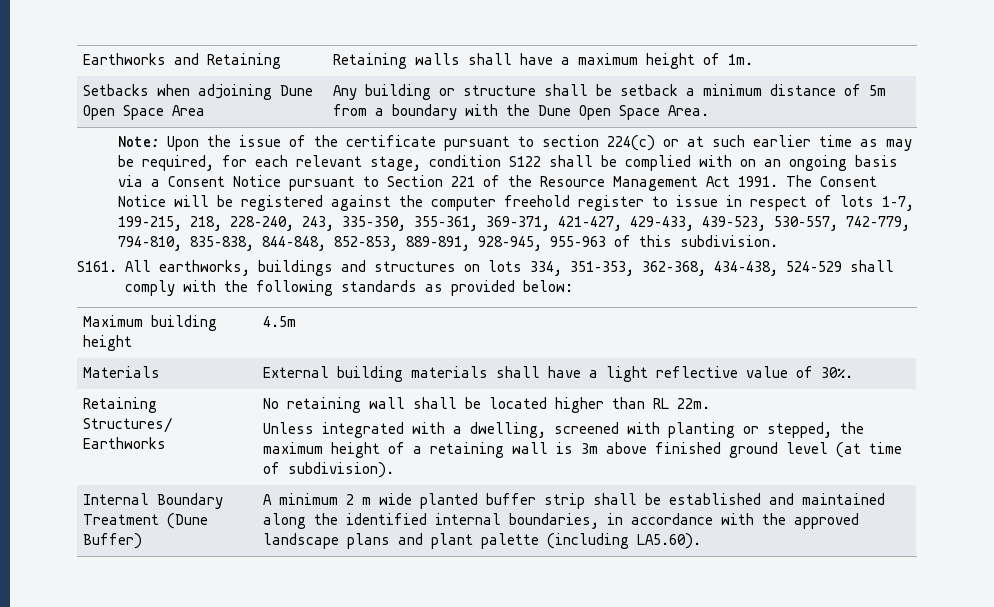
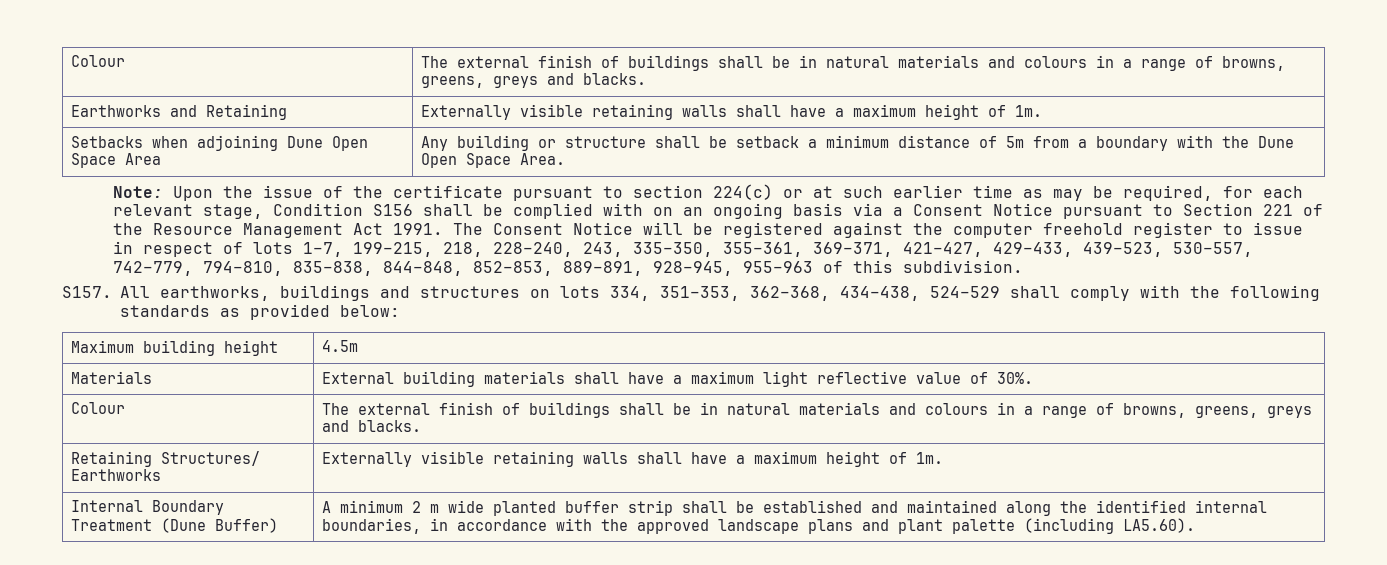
(83, 59) none -> [70,55,125,67] [420,55,1285,71] [420,73,646,88] Colour | The external finish of buildings shall be in natural materials and colours in a range of browns, greens, greys and blacks. //
[333,53,408,69] Retaining -> [420,104,673,120] Externally visible retaining
[429,155,542,167] condition S122 -> [272,203,413,216] Condition S156
[77,261,117,272] S161. -> [62,286,112,298] S157.
(599, 374) none -> [690,371,754,384] maximum
[83,397,158,413] [83,417,173,433] [83,437,167,449] [263,397,711,413] [263,422,865,438] [263,442,903,458] [263,462,395,478] Retaining Structures/ Earthworks | No retaining wall shall be located higher than RL 22m. // Unless integrated with a dwelling, screened with planting or stepped, the maximum height of a retaining wall is 3m above finished ground level (at time of subdivision). -> [70,402,125,414] [321,402,1312,418] [321,420,421,432] [70,451,260,467] [70,469,161,481] [321,451,943,467] Colour | The external finish of buildings shall be in natural materials and colours in a range of browns, greens, greys and blacks. // Retaining Structures/ Earthworks | Externally visible retaining walls shall have a maximum height of 1m.

